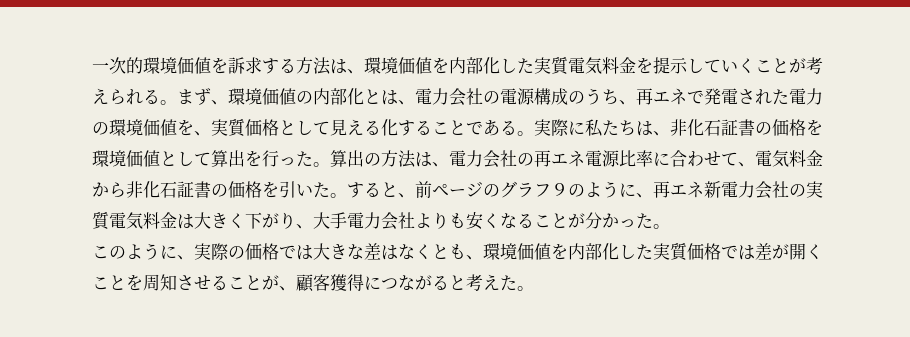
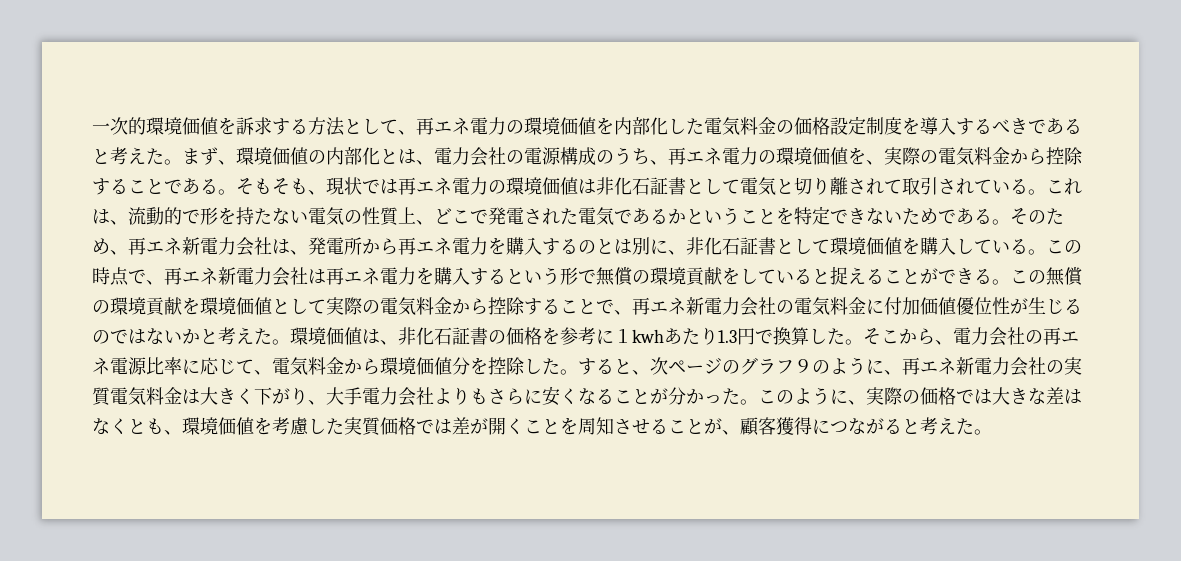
[330,57,823,75] [92,88,160,105] は、環境価値を内部化した実質電気料金を提示していくことが考えられる -> [344,116,1082,135] [92,147,164,165] として、再エネ電力の環境価値を内部化した電気料金の価格設定制度を導入するべきであると考えた
[687,88,789,105] で発電された -> (722, 156) none
[228,119,636,137] 質価格として見える化することである。実際に私たち -> [902,147,1083,165] [92,177,1082,195] [92,206,1064,226] [92,237,1082,256] [92,266,1083,286] [92,297,1082,316] [92,327,362,345] 際の電気料金から控除することである。そもそも、現状では再エネ電力の環境価値は非化石証書として電気と切り離されて取引されている。これは、流動的で形を持たない電気の性質上、どこで発電された電気であるかということを特定できないためである。そのため、再エネ新電力会社は、発電所から再エネ電力を購入するのとは別に、非化石証書として環境価値を購入している。この時点で、再エネ新電力会社は再エネ電力を購入するという形で無償の環境貢献をしていると捉えることができる。この無償の環境貢献を環境価値として実際の電気料金から控除することで、再エネ新電力会社の電気料金に付加価値優位性が生じるのではないかと考えた。環境価値
[92,150,432,168] 環境価値として算出を行った。算出の方法は -> [560,327,935,345] 参考に１kwhあたり1.3円で換算した。そこから
[670,150,721,167] 合わせ -> [200,357,236,375] 応じ
[126,181,313,198] 非化石証書の価格を引い -> [380,357,542,375] 環境価値分を控除し
[415,181,432,198] 前 -> [650,357,668,375] 次
(466, 220) none -> [488,388,542,405] さらに
(670, 226) // -> (758, 402) none
[568,243,619,260] 内部化 -> [272,417,309,435] 考慮

